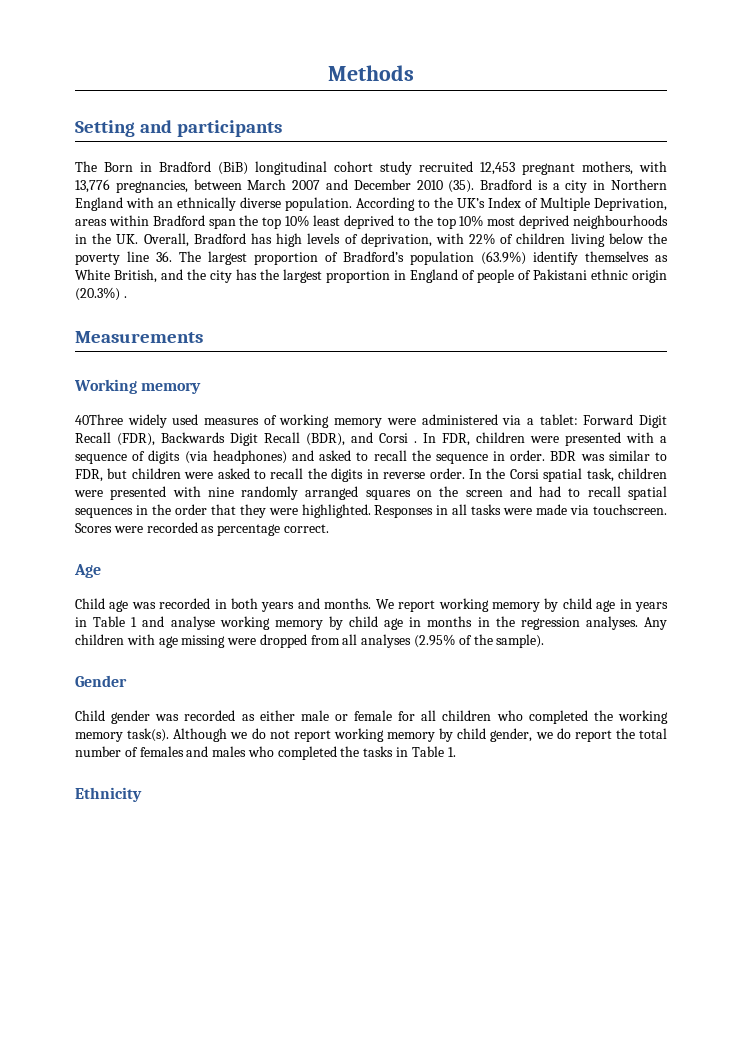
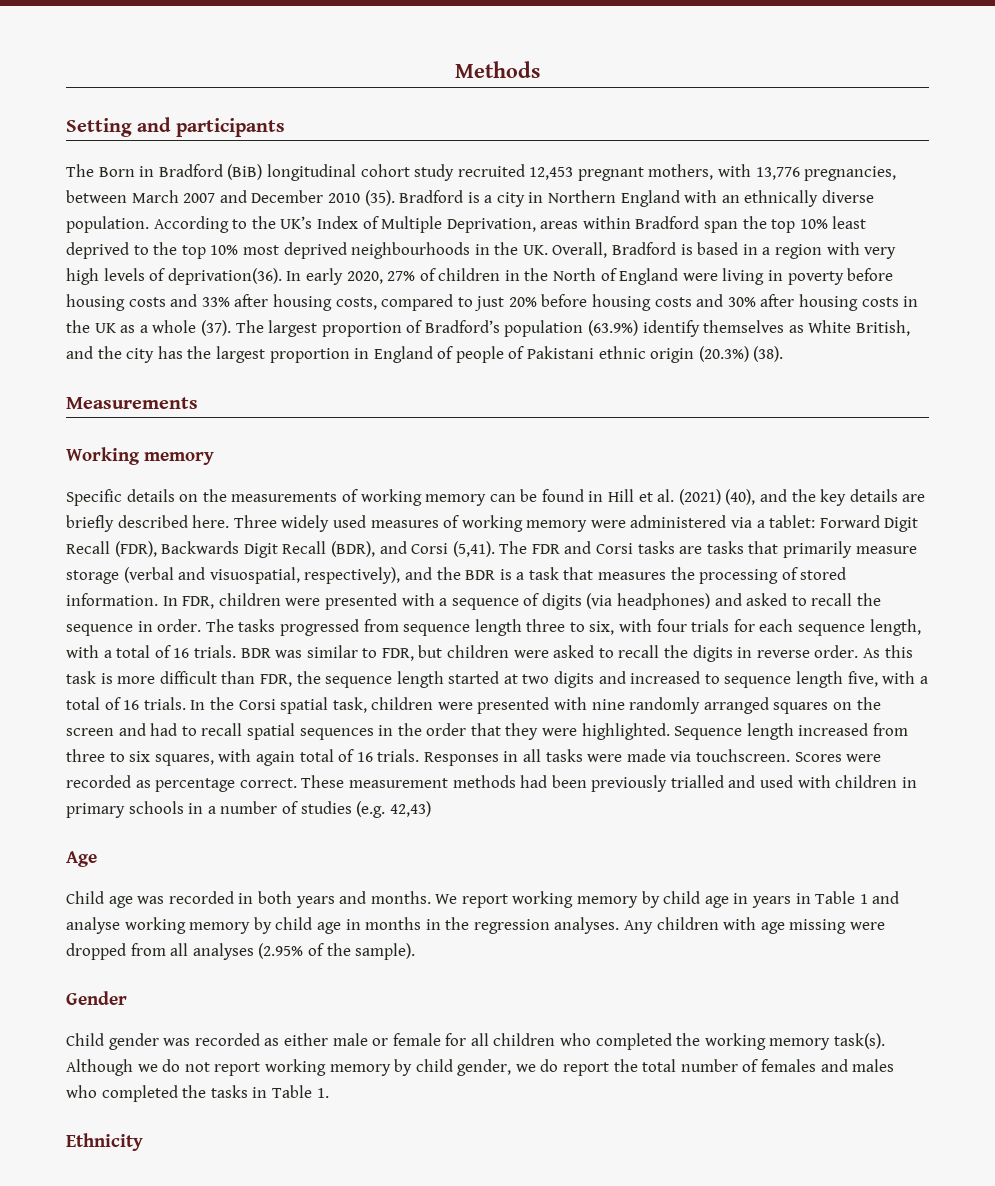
[250,233,667,247] [75,251,172,265] has high levels of deprivation, with 22% of children living below the poverty line 36. -> [680,242,897,259] [66,268,894,285] [66,294,919,311] [66,320,231,336] is based in a region with very high levels of deprivation(36). In early 2020, 27% of children in the North of England were living in poverty before housing costs and 33% after housing costs, compared to just 20% before housing costs and 30% after housing costs in the UK as a whole (37).
[123,296,127,298] . -> [753,346,784,362] (38).
[75,414,123,425] 40Three -> [66,489,926,506] [66,515,277,532] Specific details on the measurements of working memory can be found in Hill et al. (2021) (40), and the key details are briefly described here. Three
[414,441,417,443] . -> [452,541,917,558] [66,567,847,584] [66,593,158,606] (5,41). The FDR and Corsi tasks are tasks that primarily measure storage (verbal and visuospatial, respectively), and the BDR is a task that measures the processing of stored information.
(546, 455) none -> [205,619,921,636] [66,645,236,658] The tasks progressed from sequence length three to six, with four trials for each sequence length, with a total of 16 trials.
(465, 473) none -> [862,645,913,658] [66,671,928,688] [66,697,186,710] As this task is more difficult than FDR, the sequence length started at two digits and increased to sequence length five, with a total of 16 trials.
(371, 511) none -> [674,723,909,740] [66,749,420,766] Sequence length increased from three to six squares, with again total of 16 trials.
(329, 528) none -> [301,775,917,792] [66,801,431,818] These measurement methods had been previously trialled and used with children in primary schools in a number of studies (e.g. 42,43)

